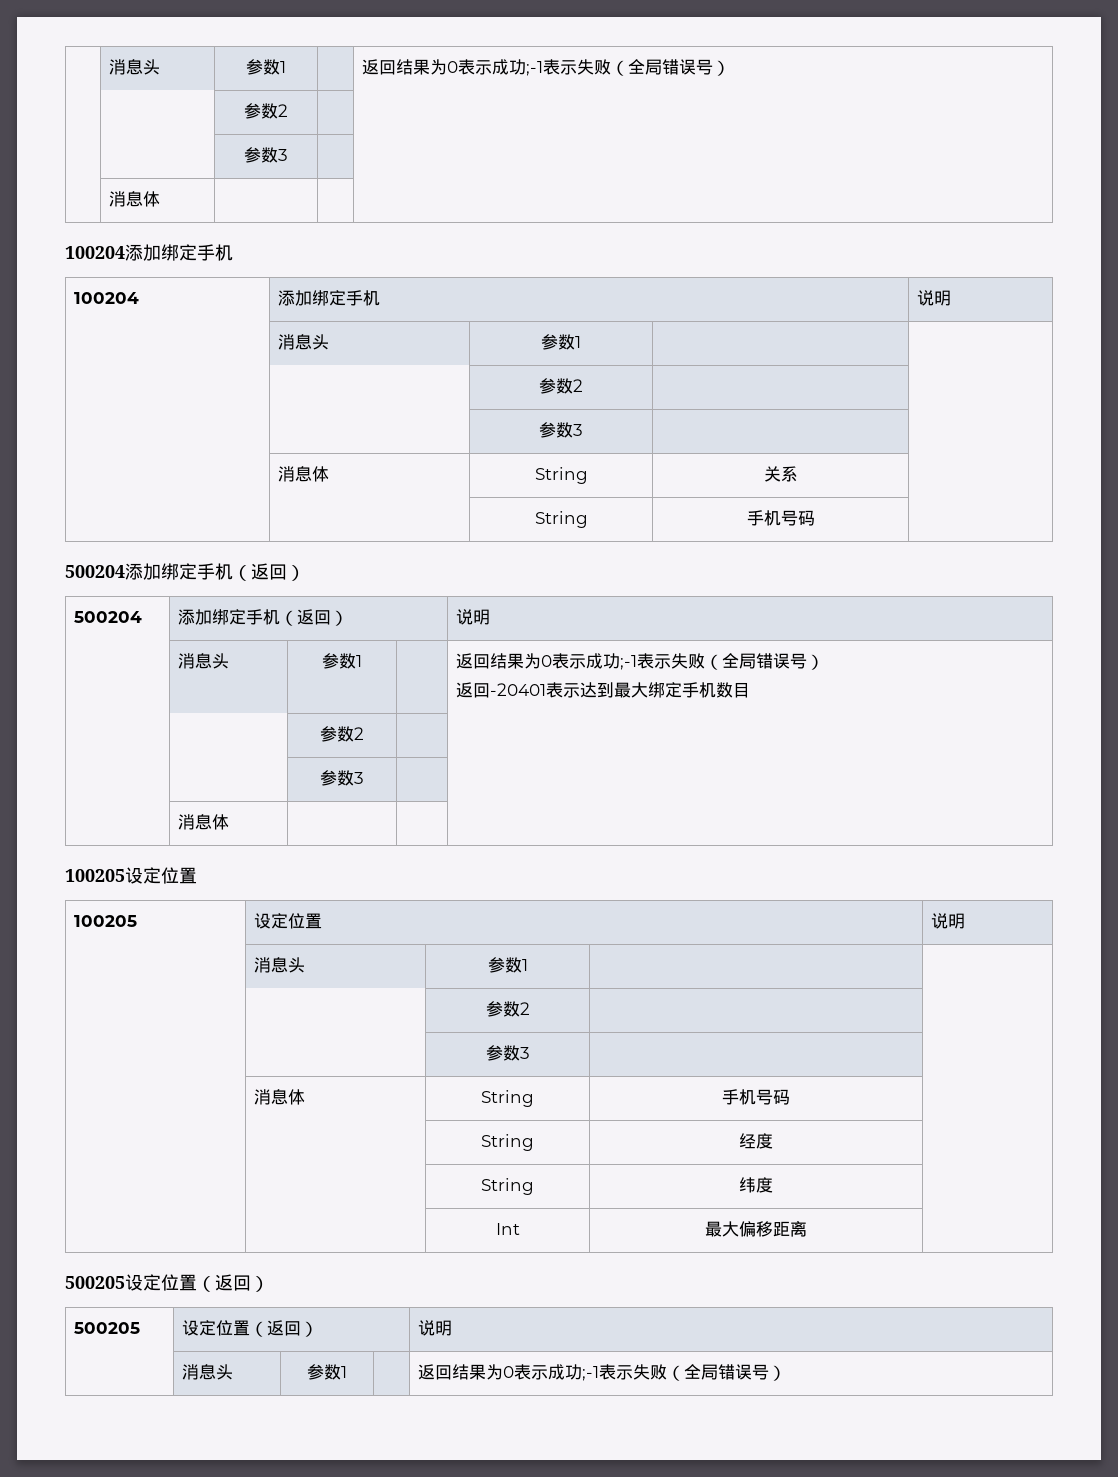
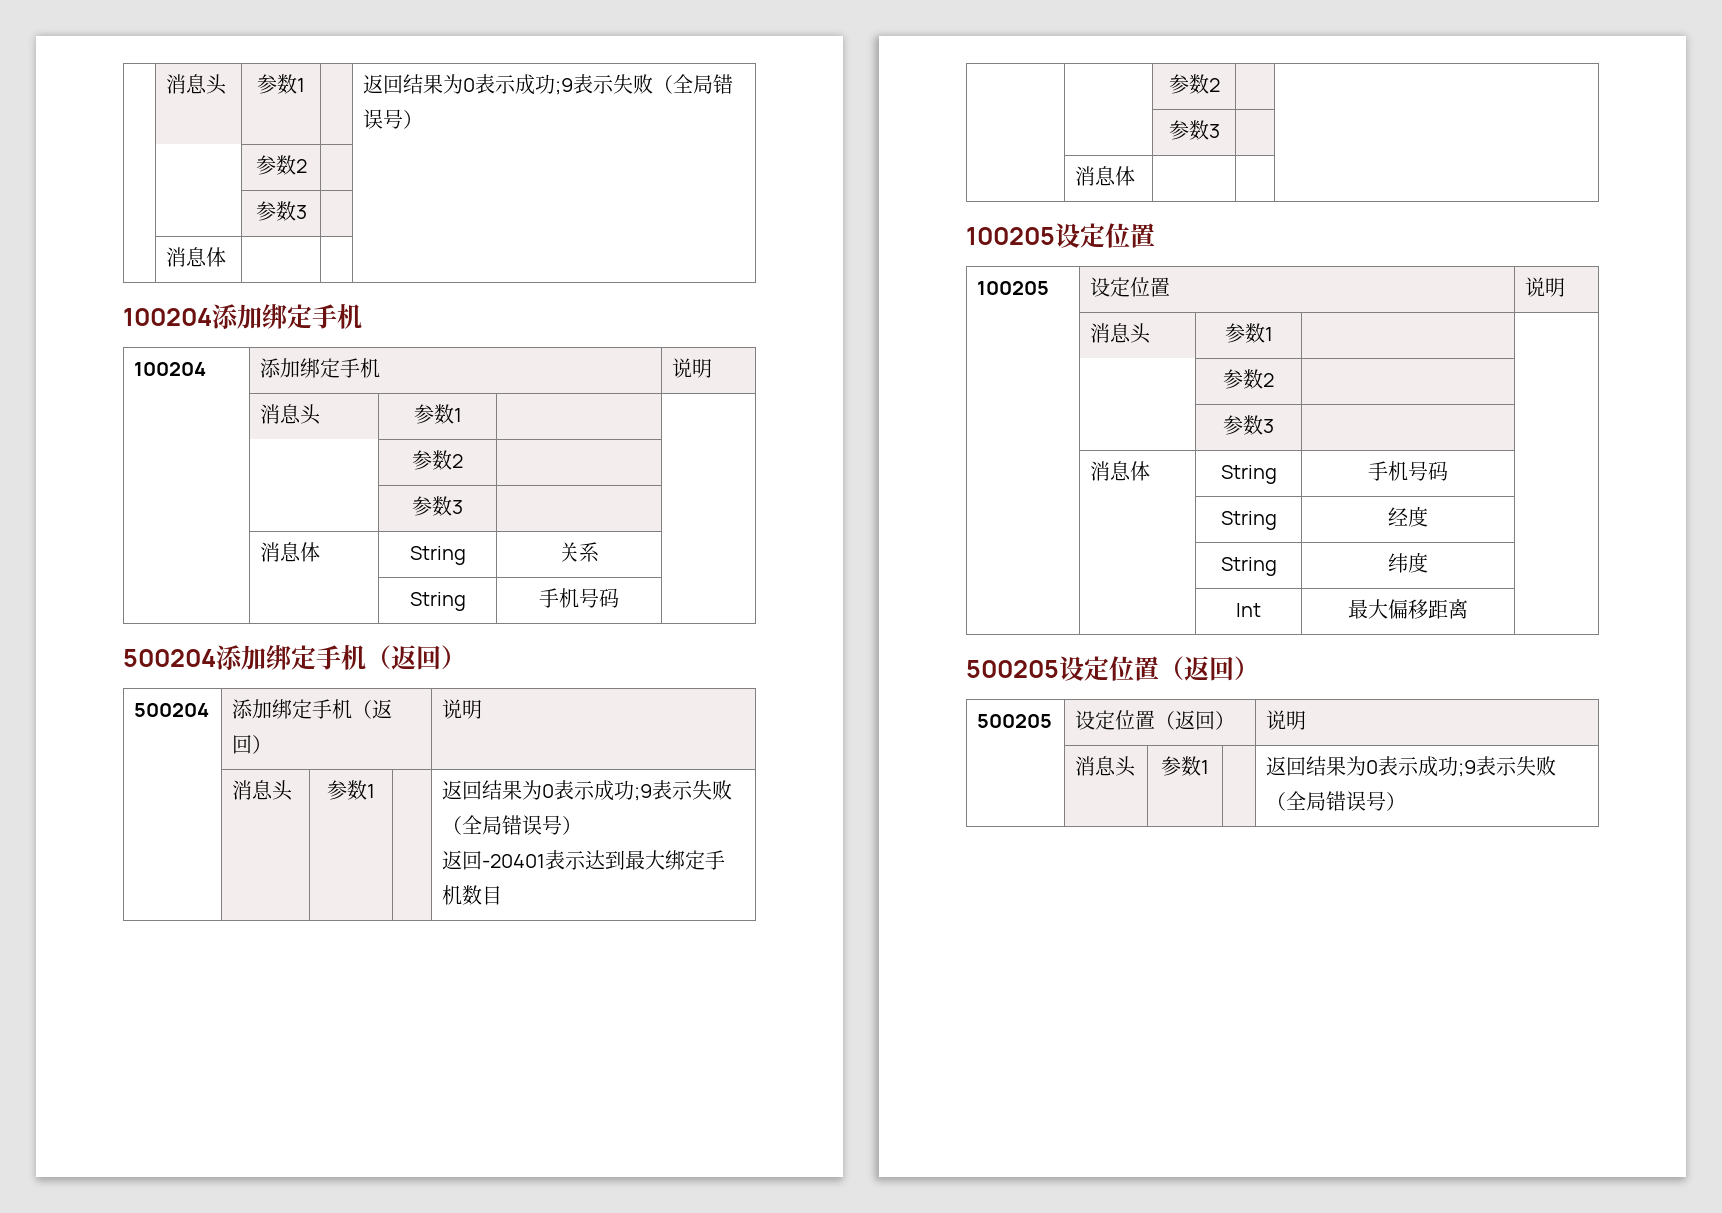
[108,59,160,75] [246,59,286,75] [361,59,543,76] | 消息头 | 参数1 | | 返回结果为0表示成功;-1 -> [166,74,228,95] [257,74,305,94] [363,74,574,95] | 消息头 | 参数1 | | 返回结果为0表示成功;9
[619,655,637,670] ;-1 -> [634,784,653,801] ;9
[581,1366,599,1381] ;-1 -> [1458,760,1477,777] ;9

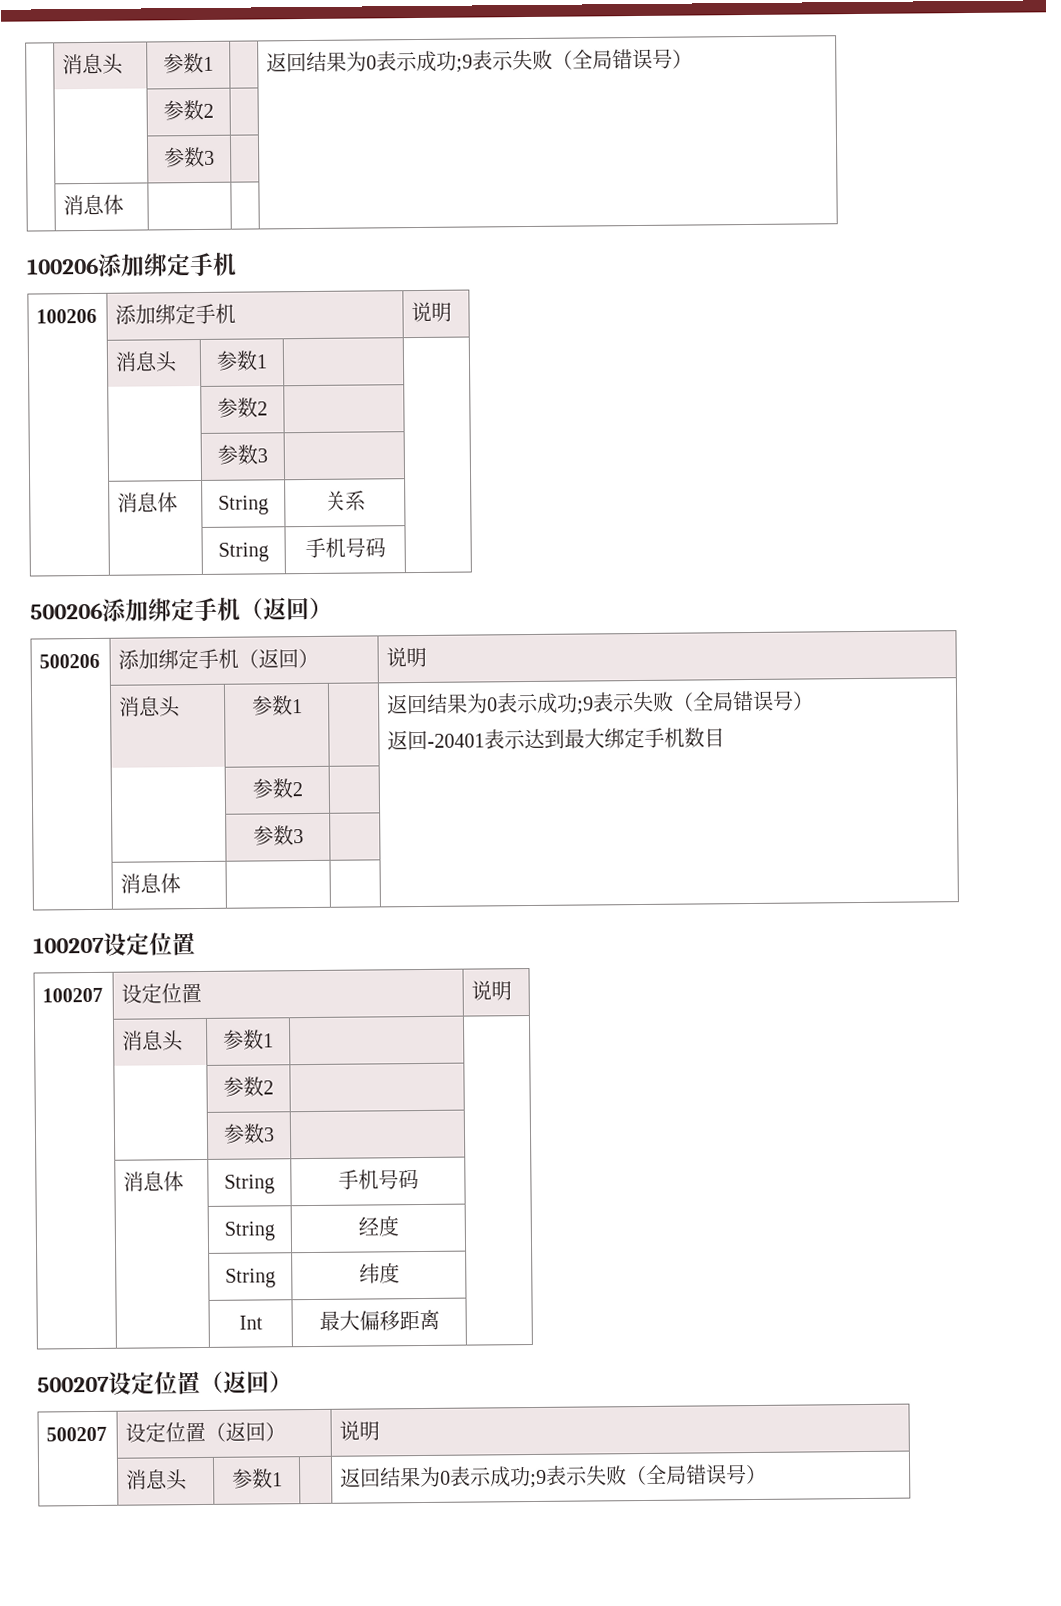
[123,308,212,326] 100204 -> [27,257,99,275] 100206
[134,362,207,376] 100204 -> [36,308,98,324] 100206
[123,649,216,667] 500204 -> [30,602,103,620] 500206
[134,703,210,717] 500204 -> [39,653,101,669] 500206
[966,227,1055,245] 100205 -> [33,936,105,954] 100207
[977,281,1050,295] 100205 -> [42,987,104,1003] 100207
[966,660,1059,678] 500205 -> [37,1376,110,1393] 500207
[977,714,1053,728] 500205 -> [46,1426,108,1442] 500207

